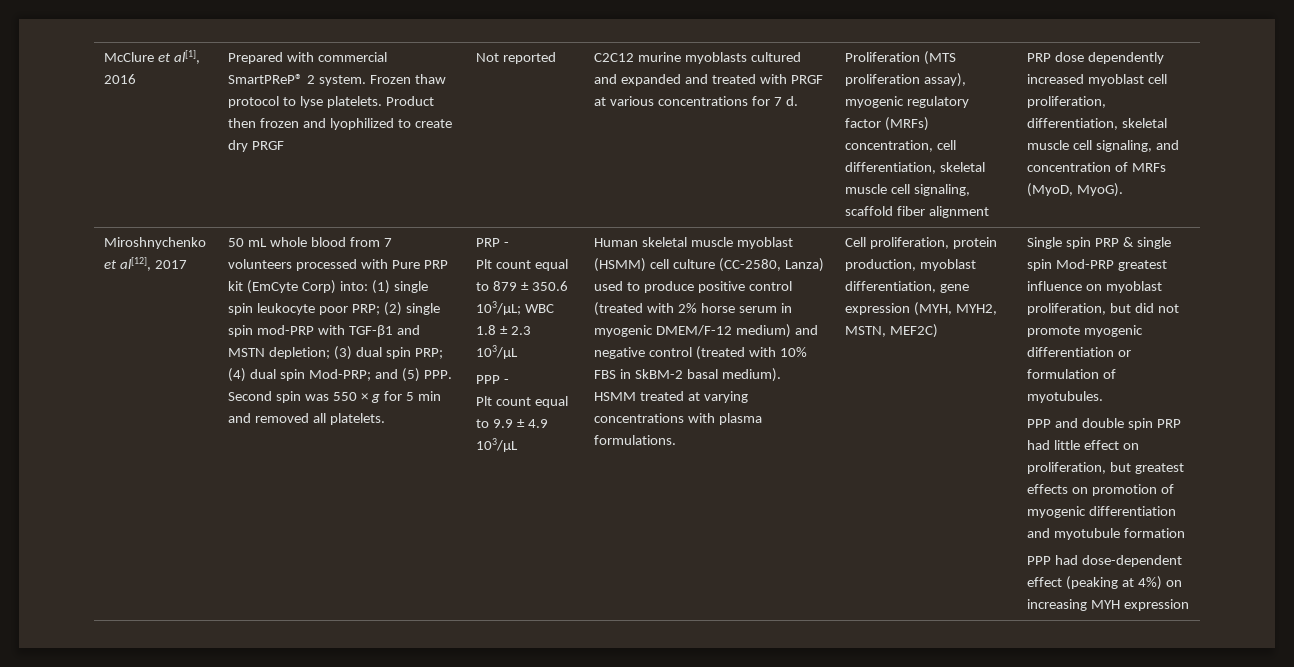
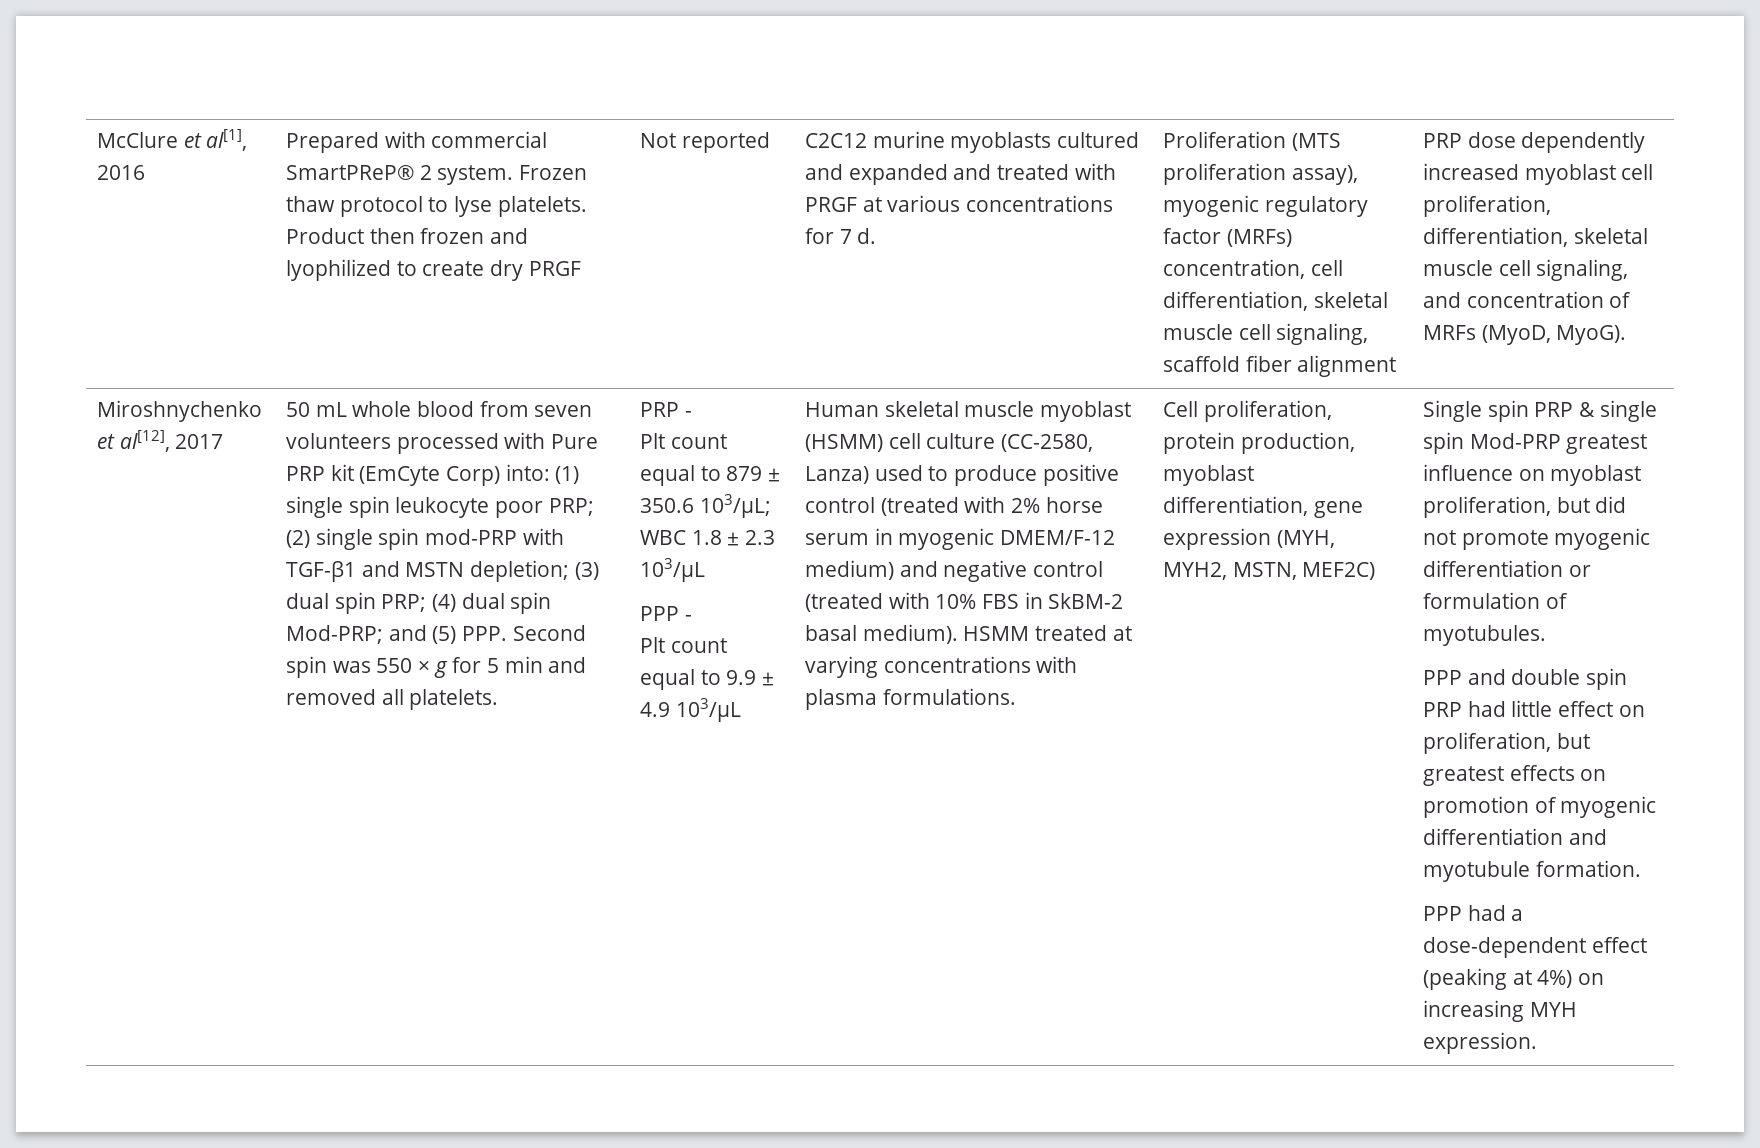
[383,238,392,247] 7 -> [534,405,593,417] seven
[1124,528,1186,538] formation -> [1535,860,1641,877] formation.
(1079, 560) none -> [1511,909,1524,921] a
[1124,599,1190,611] expression -> [1423,1032,1538,1054] expression.

